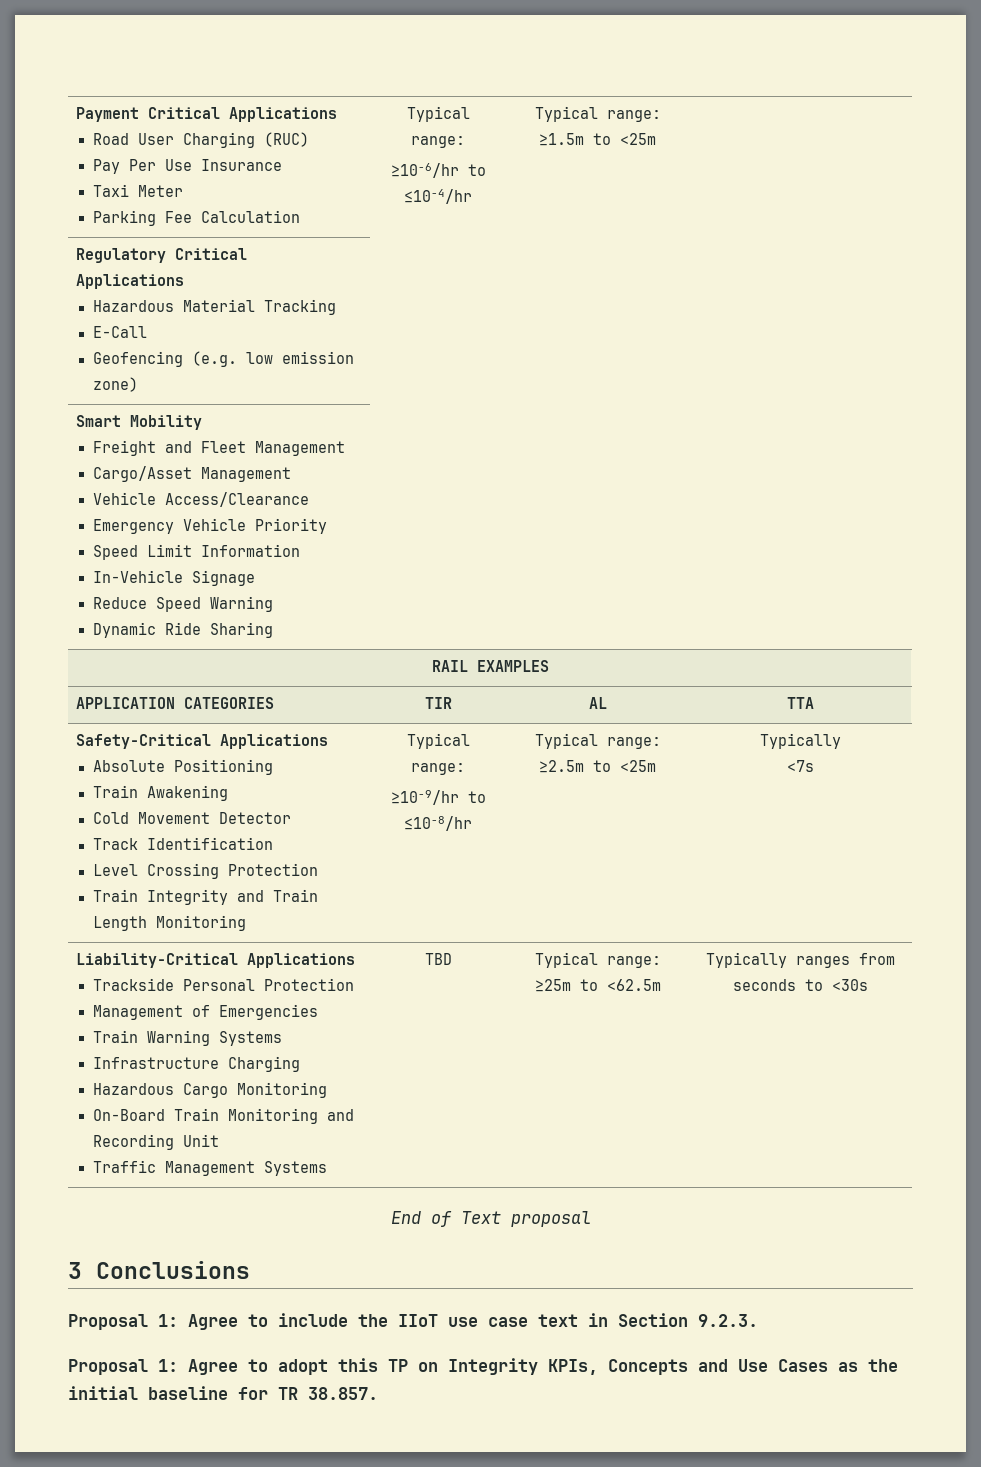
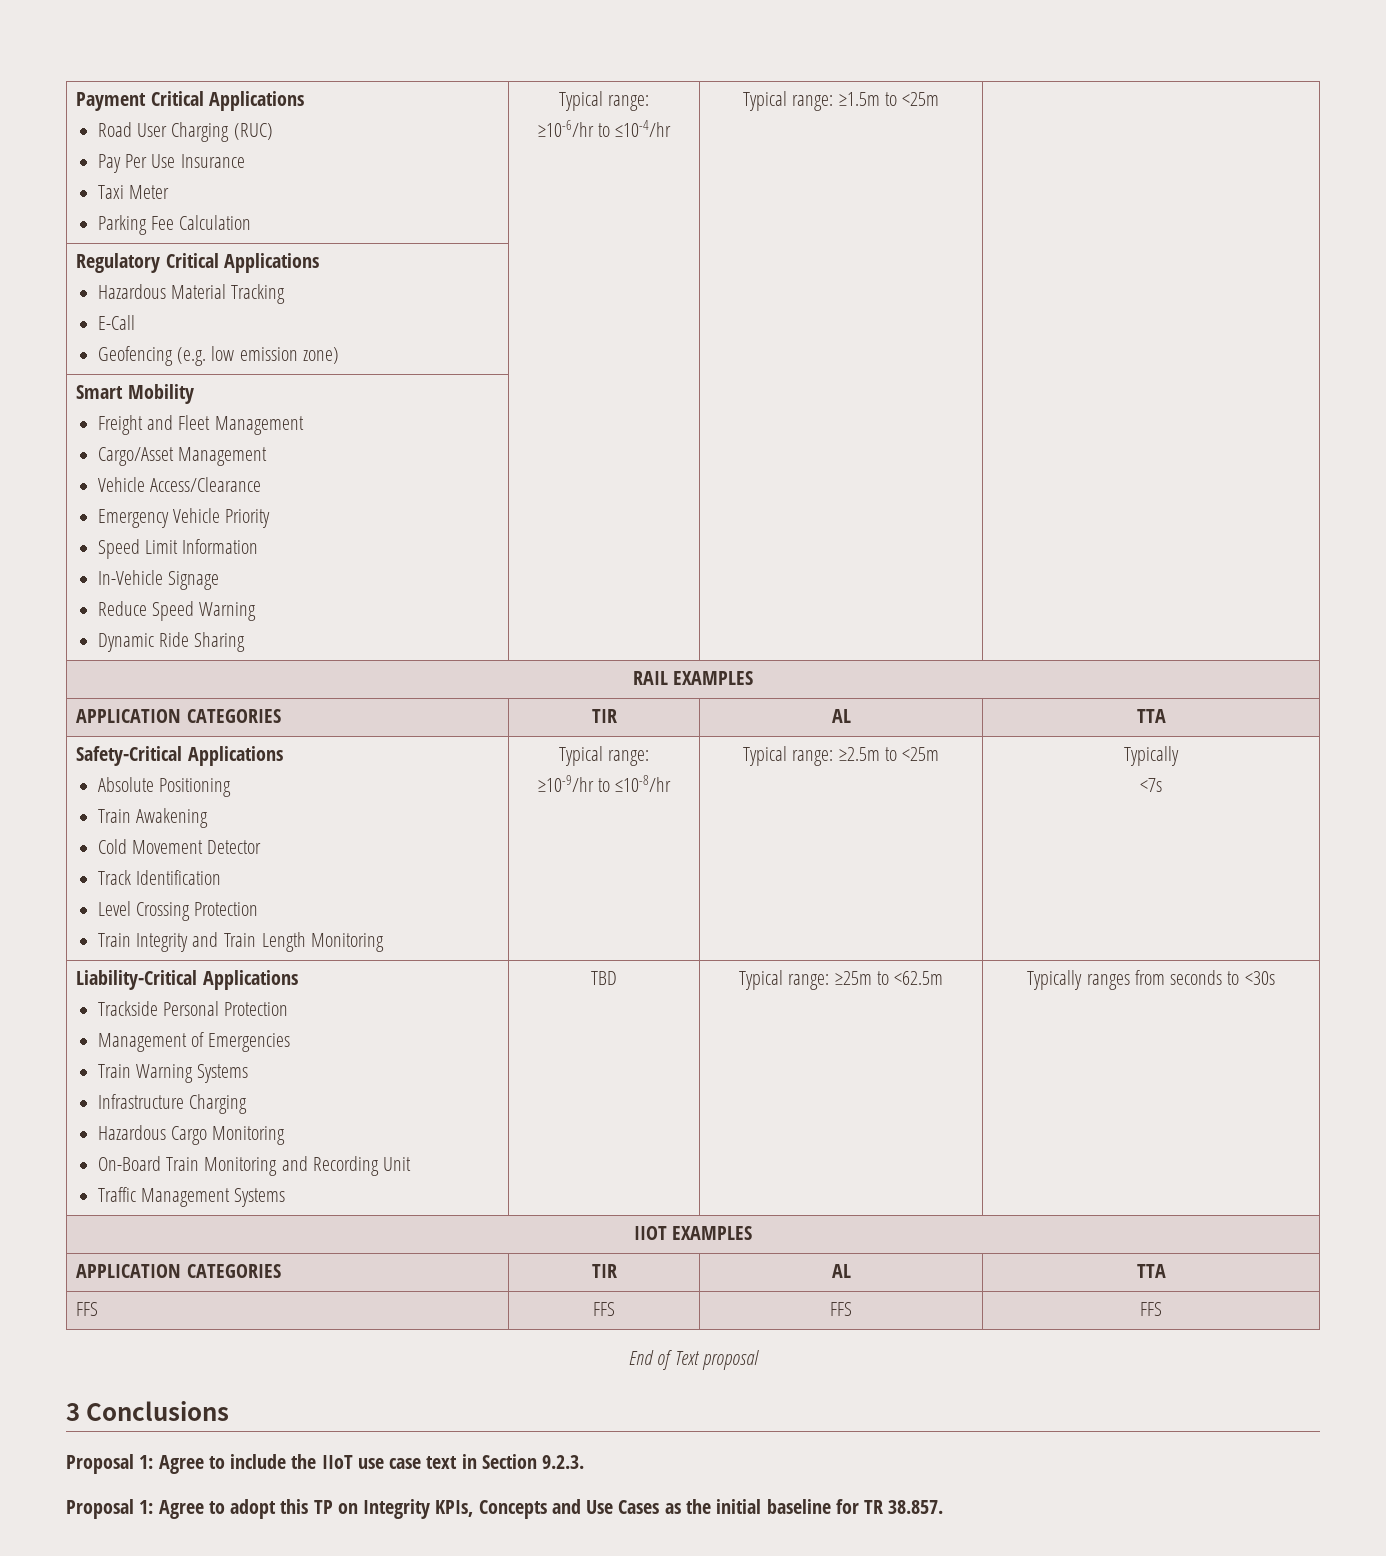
(868, 985) none -> [633,1226,753,1240] [76,1264,281,1278] [591,1264,617,1278] [831,1264,851,1278] [1136,1264,1166,1278] [76,1302,99,1316] [593,1302,615,1316] [830,1302,852,1316] [1140,1302,1162,1316] // IIOT EXAMPLES // APPLICATION CATEGORIES | TIR | AL | TTA // FFS | FFS | FFS | FFS

